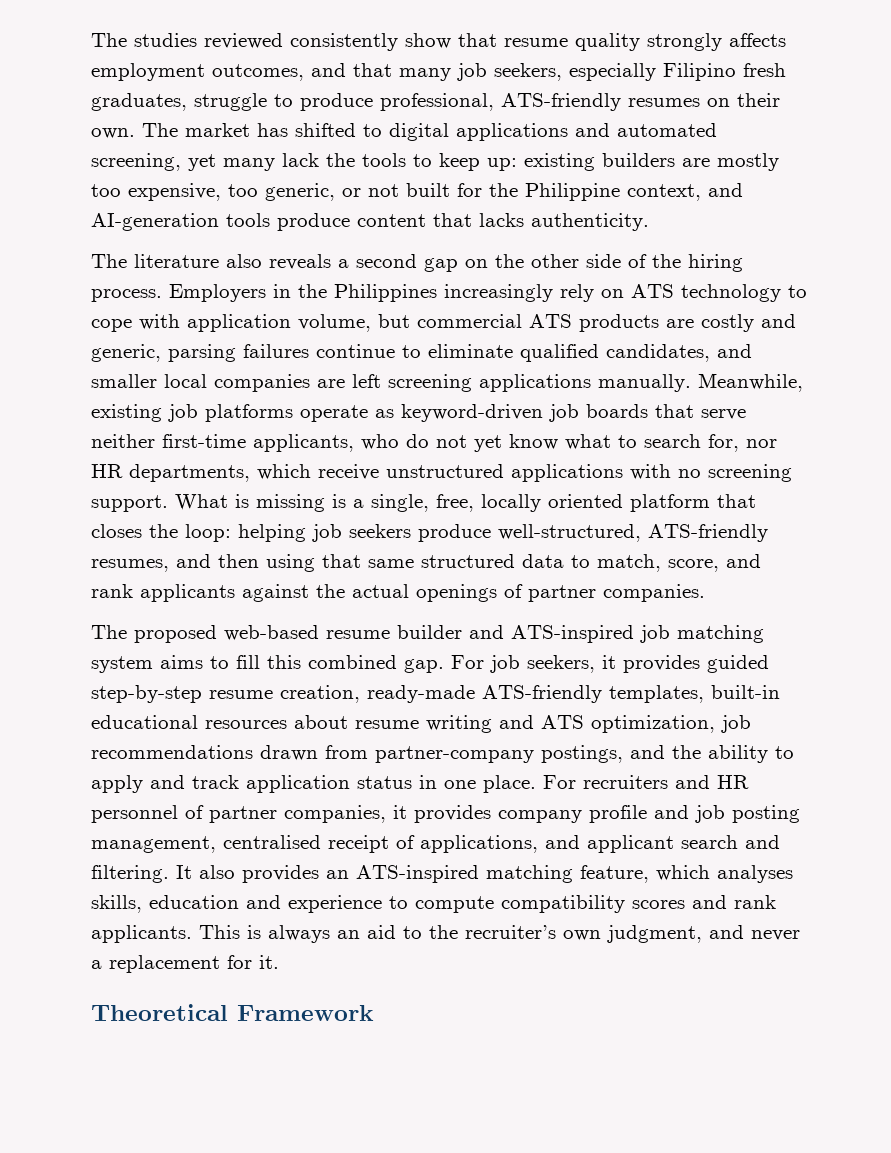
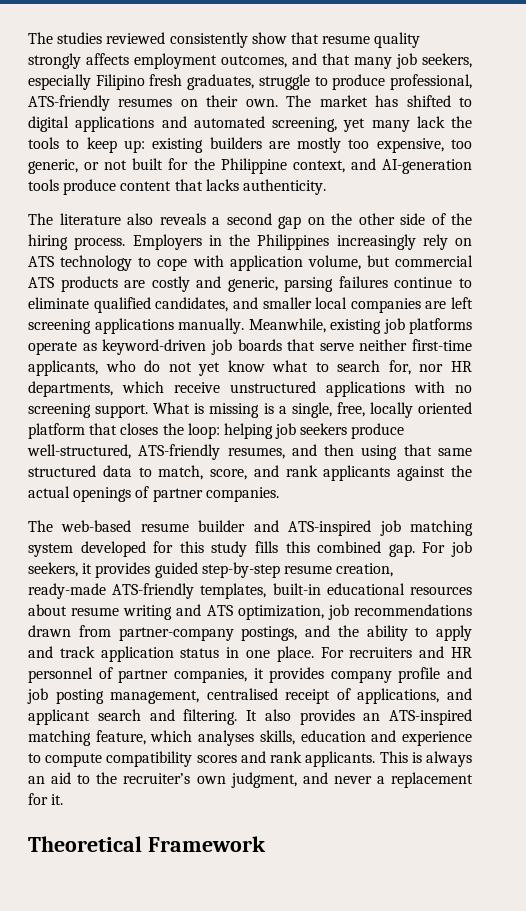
[134,625,217,643] proposed -> (53, 526) none
[160,655,260,669] aims to fill -> [80,541,278,557] developed for this study fills

